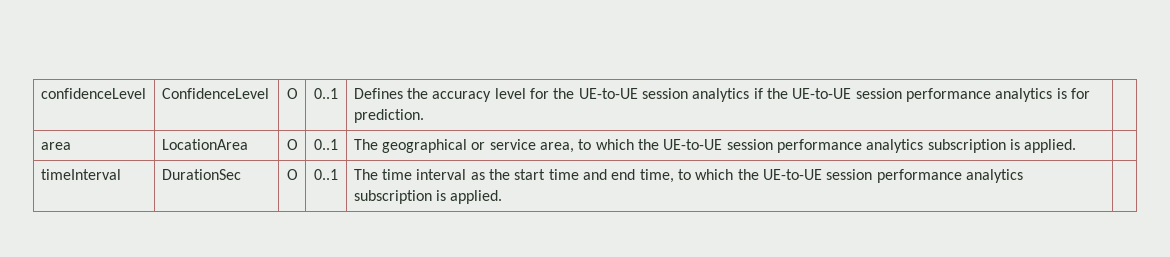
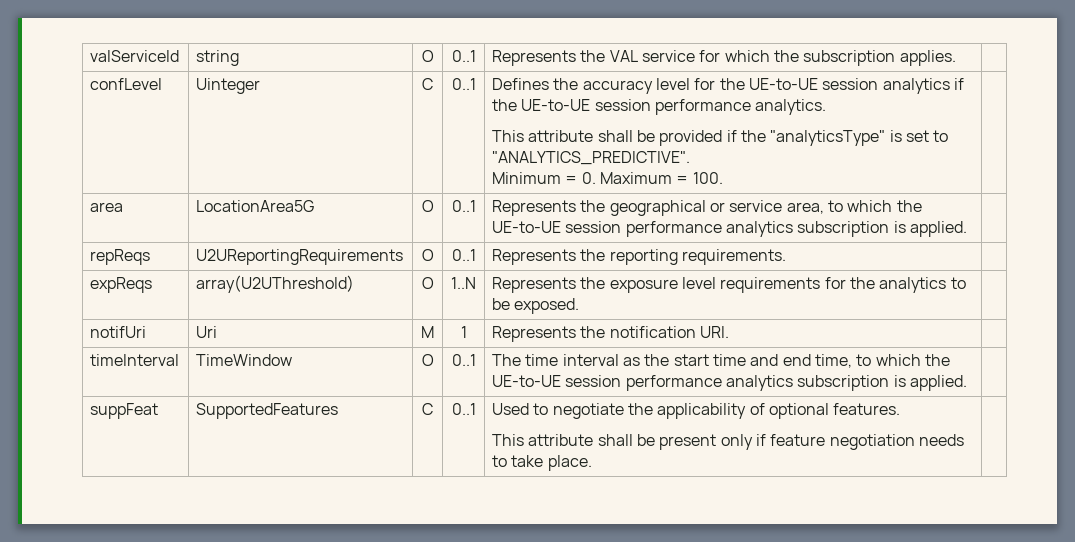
[40,88,146,99] [161,88,269,99] [286,88,298,99] [314,88,338,99] confidenceLevel | ConfidenceLevel | O | 0..1 -> [90,50,180,62] [196,50,240,66] [421,50,434,62] [451,50,476,62] [492,50,956,66] [90,78,163,90] [196,78,261,94] [422,78,433,90] [451,78,476,90] valServiceId | string | O | 0..1 | Represents the VAL service for which the subscription applies. | // confLevel | Uinteger | C | 0..1
[995,88,1090,102] [353,109,424,123] analytics is for prediction. -> [755,99,827,115] [492,130,949,146] [492,151,691,165] [492,172,723,184] analytics. // This attribute shall be provided if the "analyticsType" is set to "ANALYTICS_PREDICTIVE". // Minimum = 0. Maximum = 100.
[161,139,248,150] [286,139,298,150] [314,139,338,150] [353,139,378,150] LocationArea | O | 0..1 | The -> [196,200,315,212] [421,200,434,212] [451,200,476,212] [492,200,606,216] LocationArea5G | O | 0..1 | Represents the
(1077, 146) none -> [90,249,151,265] [196,249,404,265] [421,249,434,261] [451,249,476,261] [492,249,786,265] [90,277,153,293] [196,275,355,293] [421,277,434,289] [451,277,476,289] [492,277,966,293] [492,298,580,314] [90,326,147,338] [196,326,218,338] [421,326,434,338] [460,326,467,338] [492,326,729,342] // repReqs | U2UReportingRequirements | O | 0..1 | Represents the reporting requirements. | // expReqs | array(U2UThreshold) | O | 1..N | Represents the exposure level requirements for the analytics to be exposed. | // notifUri | Uri | M | 1 | Represents the notification URI. |
[161,169,241,180] DurationSec -> [196,354,293,366] TimeWindow
(503, 197) none -> [90,403,159,419] [196,403,339,419] [422,403,433,415] [451,403,476,415] [492,403,901,419] [492,434,964,450] [492,455,592,471] // suppFeat | SupportedFeatures | C | 0..1 | Used to negotiate the applicability of optional features. // This attribute shall be present only if feature negotiation needs to take place. |

